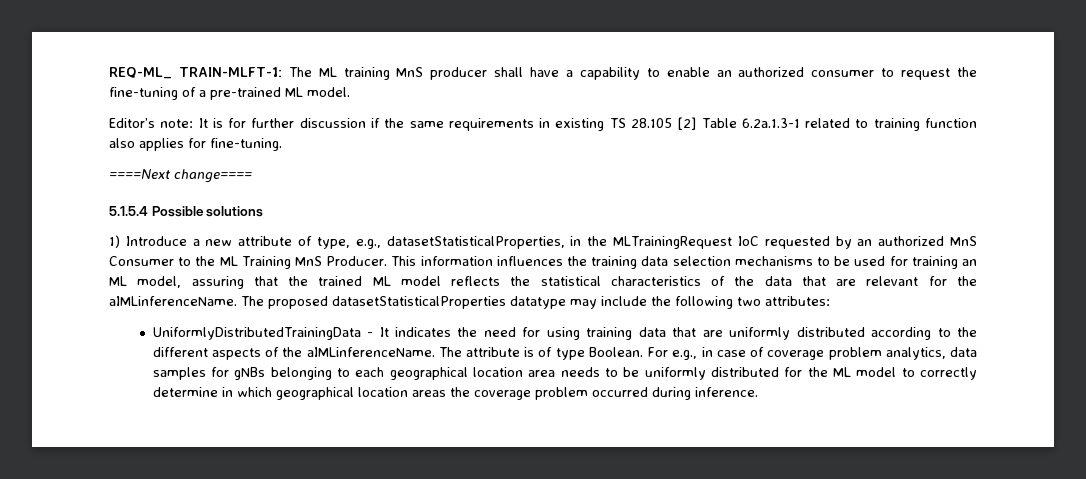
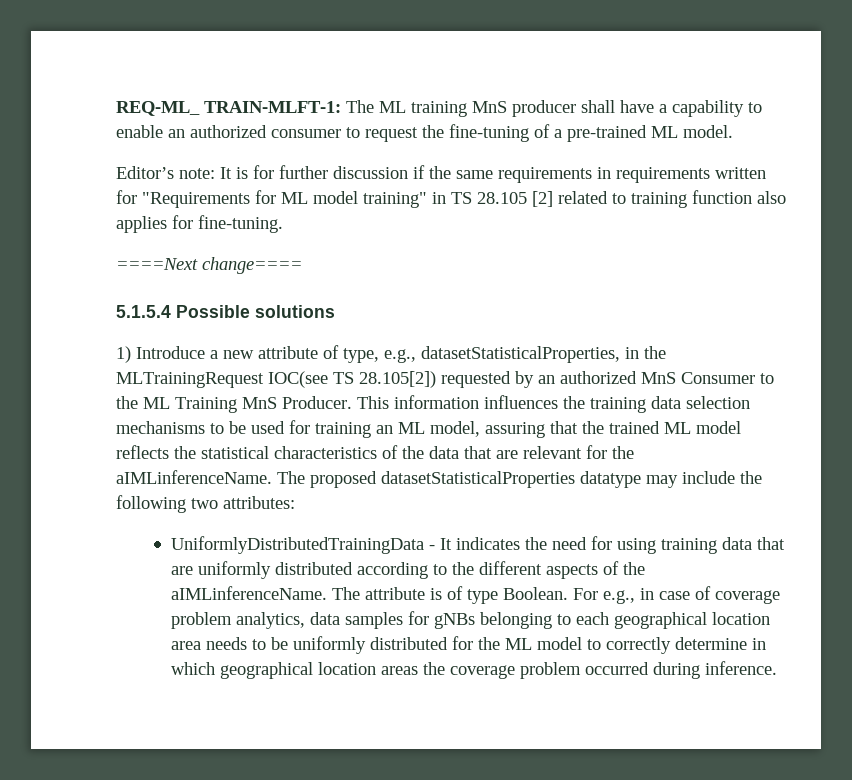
[555,118,605,131] existing -> [616,167,766,183] [116,190,446,208] requirements written for "Requirements for ML model training" in
[701,118,800,128] Table 6.2a.1.3-1 -> (553, 199) none
[737,236,759,246] IoC -> [268,371,436,388] IOC(see TS 28.105[2])

